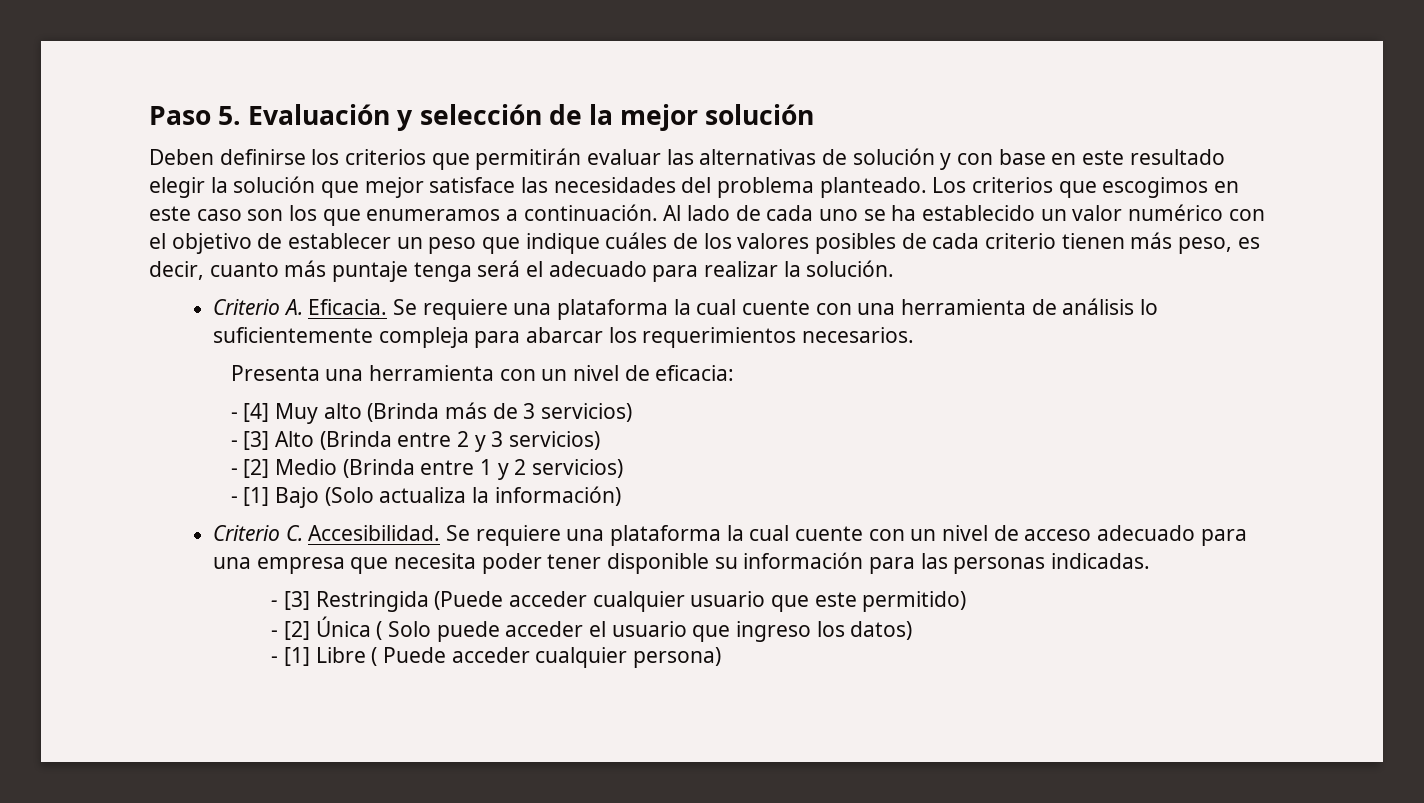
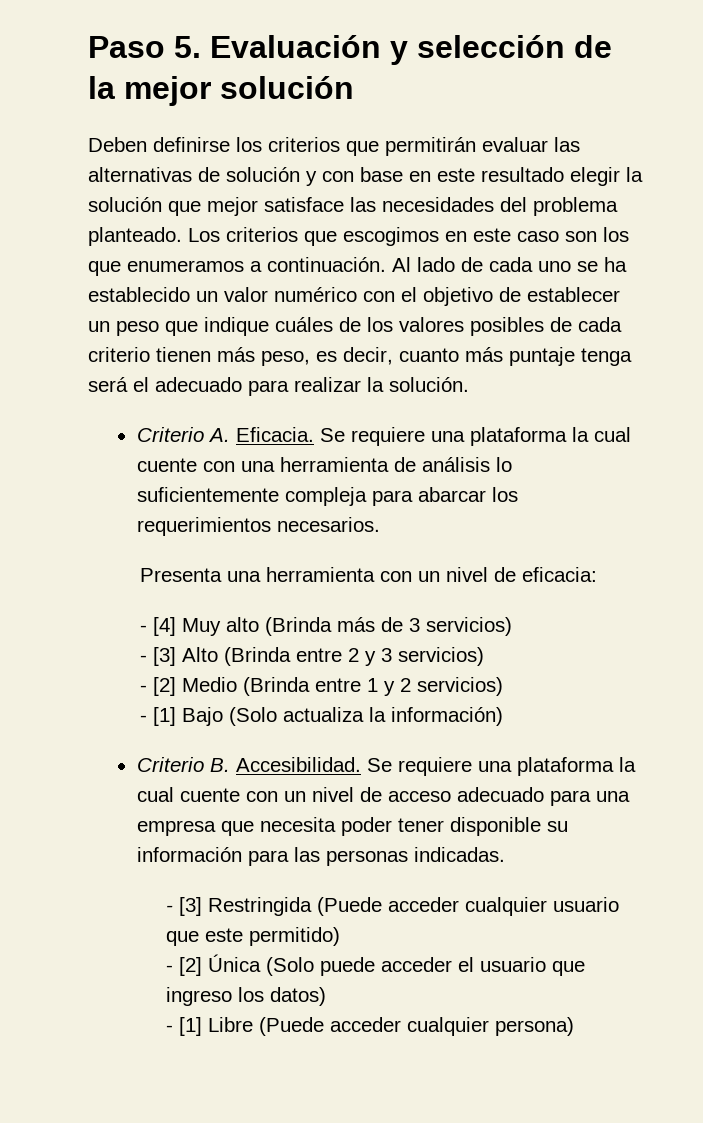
[285,525,303,541] C. -> [209,758,230,772] B.
[376,621,432,640] ( Solo -> [266,957,315,976] (Solo
[371,647,447,666] ( Puede -> [259,1017,325,1036] (Puede

